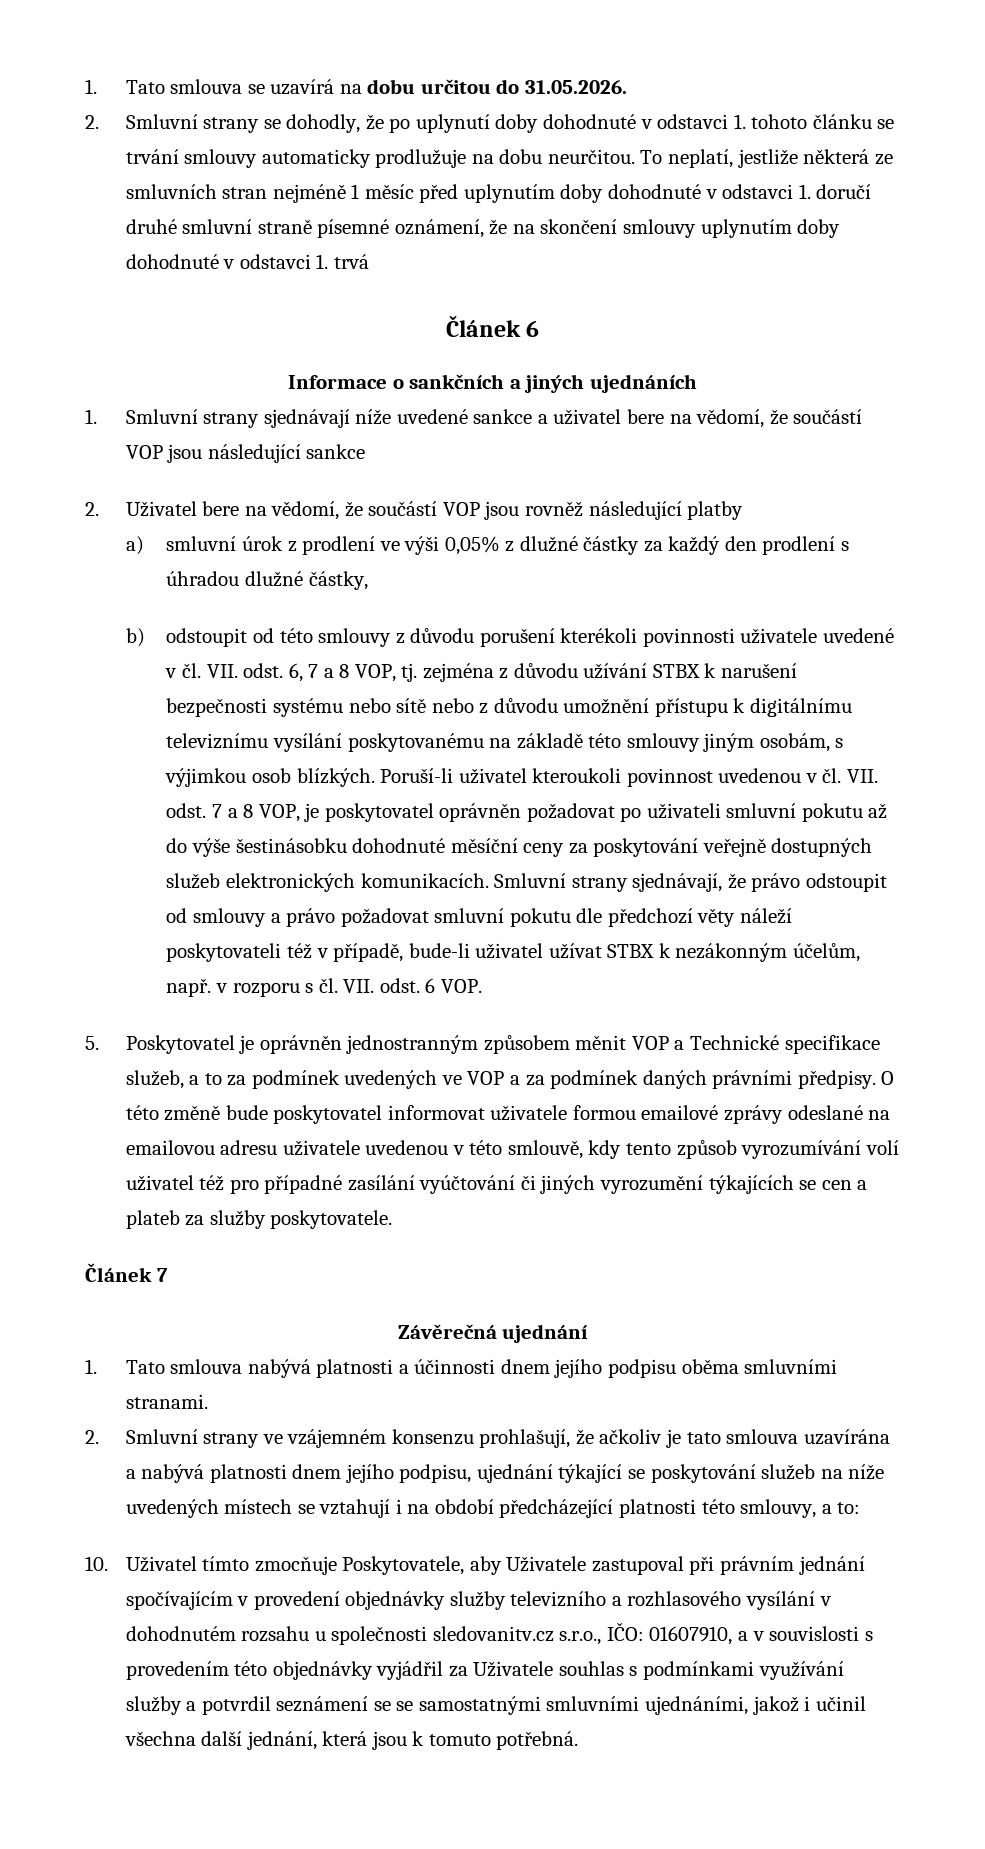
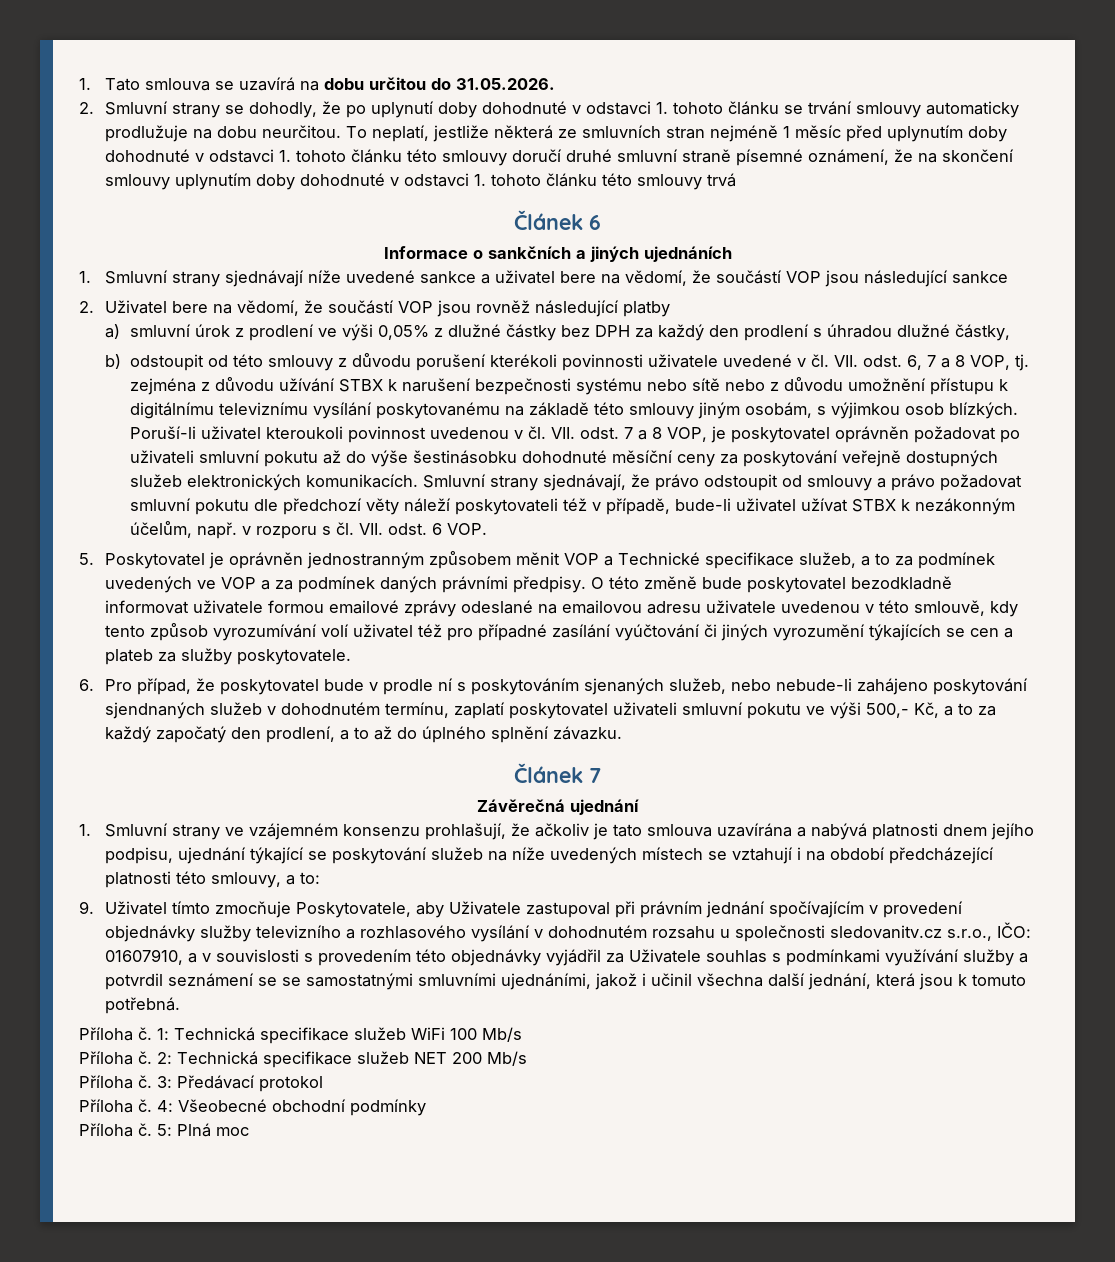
(811, 191) none -> [295,149,507,166] tohoto článku této smlouvy
(329, 261) none -> [490,173,702,190] tohoto článku této smlouvy
(640, 545) none -> [561,325,631,337] bez DPH
(383, 1114) none -> [850,576,952,590] bezodkladně
[85,1263,168,1282] [397,1324,589,1343] [85,1359,838,1378] [125,1394,208,1409] [85,1430,99,1444] Článek 7 // Závěrečná ujednání // 1. Tato smlouva nabývá platnosti a účinnosti dnem jejího podpisu oběma smluvními stranami. // 2. -> [79,678,1028,695] [104,702,996,719] [104,726,622,743] [514,763,601,783] [477,799,639,815] [79,824,91,836] 6. Pro případ, že poskytovatel bude v prodle ní s poskytováním sjenaných služeb, nebo nebude-li zahájeno poskytování sjendnaných služeb v dohodnutém termínu, zaplatí poskytovatel uživateli smluvní pokutu ve výši 500,- Kč, a to za každý započatý den prodlení, a to až do úplného splnění závazku. // Článek 7 // Závěrečná ujednání // 1.
[85,1556,108,1571] 10. -> [79,901,94,914] 9.
(579, 1740) none -> [79,1027,522,1044] [79,1051,527,1068] [79,1075,323,1092] [79,1099,426,1116] [79,1123,249,1137] // Příloha č. 1: Technická specifikace služeb WiFi 100 Mb/s // Příloha č. 2: Technická specifikace služeb NET 200 Mb/s // Příloha č. 3: Předávací protokol // Příloha č. 4: Všeobecné obchodní podmínky // Příloha č. 5: Plná moc

